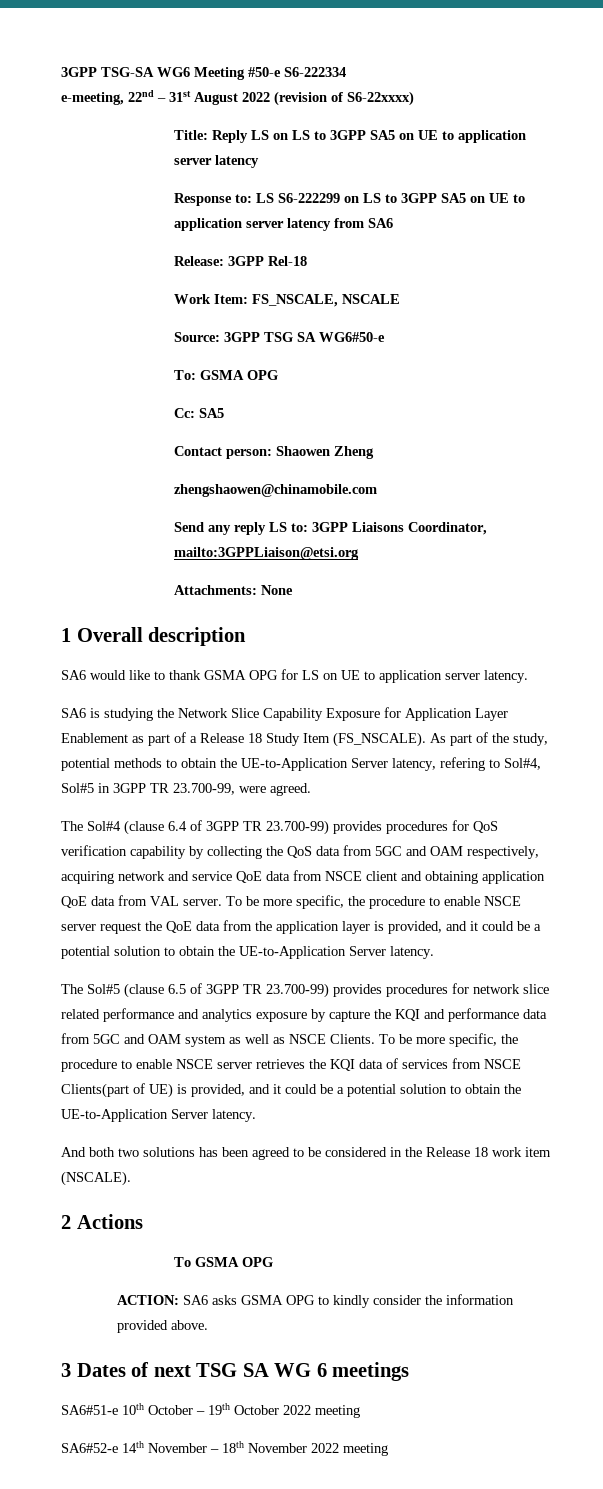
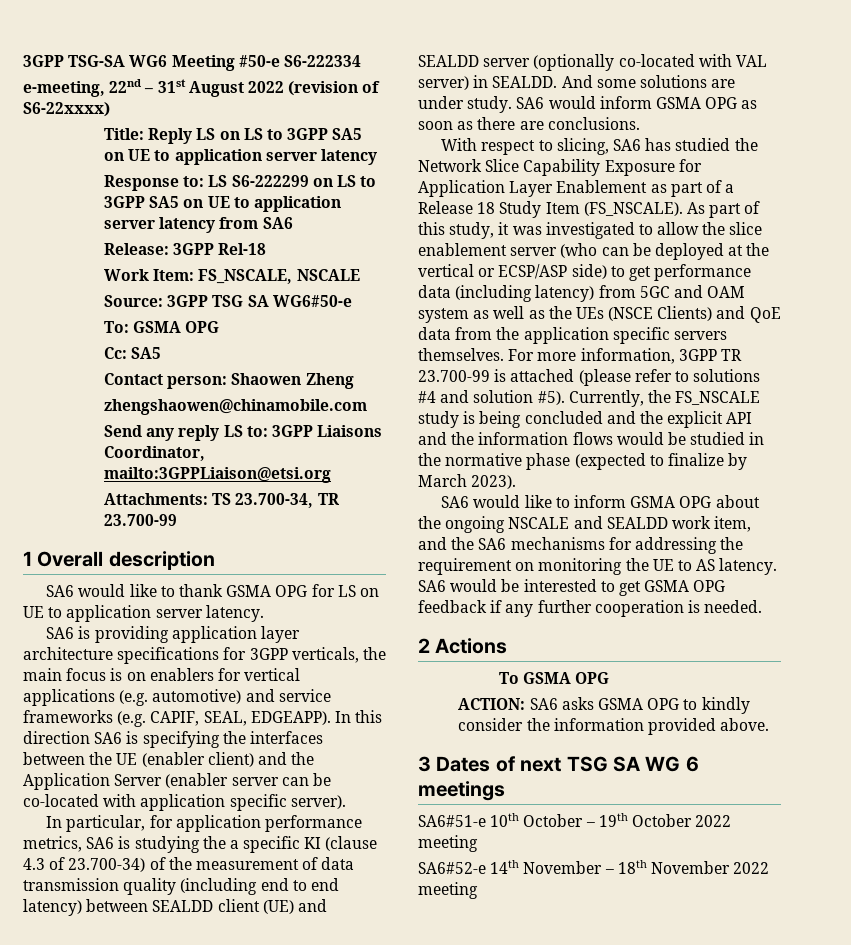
[173,585,293,595] Attachments: None -> [103,493,340,508] [103,514,177,526] Attachments: TS 23.700-34, TR 23.700-99
[104,708,153,721] studying -> [94,626,300,643] [23,647,386,664] [23,668,301,681] [23,689,331,706] [23,710,383,727] [23,731,323,748] [23,752,315,767] [23,773,331,790] [23,794,346,811] [46,815,362,832] [23,836,378,853] [23,857,355,872] [23,878,339,895] [23,899,327,916] [418,54,767,71] [418,75,736,90] [418,96,758,113] [418,117,640,130] [441,138,731,155] providing application layer architecture specifications for 3GPP verticals, the main focus is on enablers for vertical applications (e.g. automotive) and service frameworks (e.g. CAPIF, SEAL, EDGEAPP). In this direction SA6 is specifying the interfaces between the UE (enabler client) and the Application Server (enabler server can be co-located with application specific server). // In particular, for application performance metrics, SA6 is studying the a specific KI (clause 4.3 of 23.700-34) of the measurement of data transmission quality (including end to end latency) between SEALDD client (UE) and SEALDD server (optionally co-located with VAL server) in SEALDD. And some solutions are under study. SA6 would inform GSMA OPG as soon as there are conclusions. // With respect to slicing, SA6 has studied
[492,733,548,746] [61,757,541,771] [61,783,311,796] [61,820,498,835] [61,845,539,859] [61,870,545,884] [61,895,521,909] [61,920,541,934] [61,946,434,959] [61,983,549,998] [61,1008,547,1022] the study, potential methods to obtain the UE-to-Application Server latency, refering to Sol#4, Sol#5 in 3GPP TR 23.700-99, were agreed. // The Sol#4 (clause 6.4 of 3GPP TR 23.700-99) provides procedures for QoS verification capability by collecting the QoS data from 5GC and OAM respectively, acquiring network and service QoE data from NSCE client and obtaining application QoE data from VAL server. To be more specific, the procedure to enable NSCE server request the QoE data from the application layer is provided, and it could be a potential solution to obtain the UE-to-Application Server latency. // The Sol#5 (clause 6.5 of 3GPP TR 23.700-99) provides procedures for network slice related performance and analytics exposure by capture the KQI and performance data -> [418,222,763,239] [418,243,770,260] [418,264,752,281] [418,285,595,302] this study, it was investigated to allow the slice enablement server (who can be deployed at the vertical or ECSP/ASP side) to get performance data (including latency)
[289,1033,518,1047] [61,1058,521,1072] [61,1083,521,1098] [61,1109,256,1122] [61,1147,551,1160] [61,1171,131,1186] NSCE Clients. To be more specific, the procedure to enable NSCE server retrieves the KQI data of services from NSCE Clients(part of UE) is provided, and it could be a potential solution to obtain the UE-to-Application Server latency. // And both two solutions has been agreed to be considered in the Release 18 work item (NSCALE). -> [548,306,781,323] [418,327,727,344] [418,348,742,364] [418,369,761,386] [418,390,761,407] [418,411,753,428] [418,432,765,445] [418,453,748,470] [418,474,517,489] [441,495,760,508] [418,516,752,533] [418,537,744,554] [418,558,778,575] [418,579,726,596] [418,600,763,617] the UEs (NSCE Clients) and QoE data from the application specific servers themselves. For more information, 3GPP TR 23.700-99 is attached (please refer to solutions #4 and solution #5). Currently, the FS_NSCALE study is being concluded and the explicit API and the information flows would be studied in the normative phase (expected to finalize by March 2023). // SA6 would like to inform GSMA OPG about the ongoing NSCALE and SEALDD work item, and the SA6 mechanisms for addressing the requirement on monitoring the UE to AS latency. SA6 would be interested to get GSMA OPG feedback if any further cooperation is needed.

